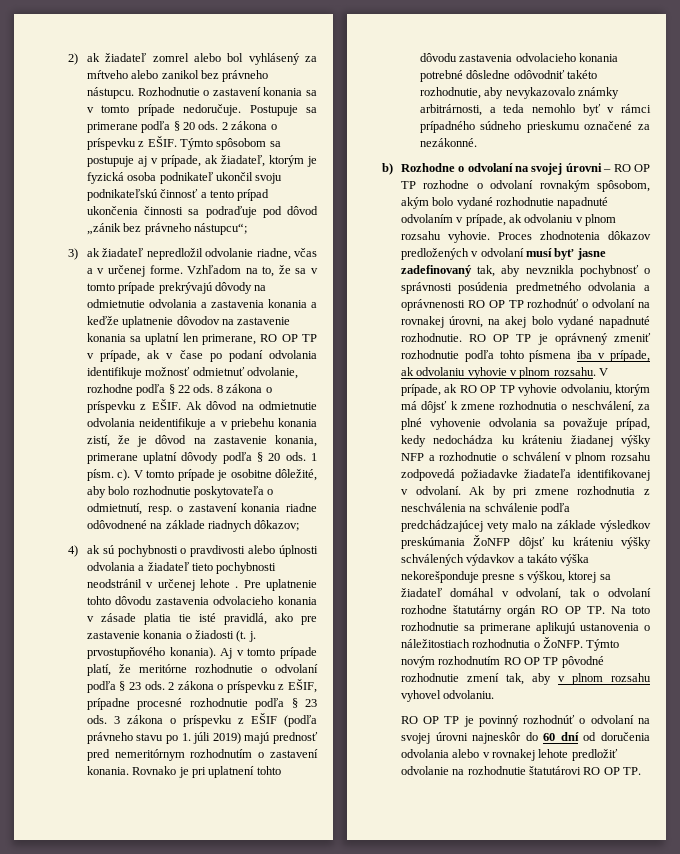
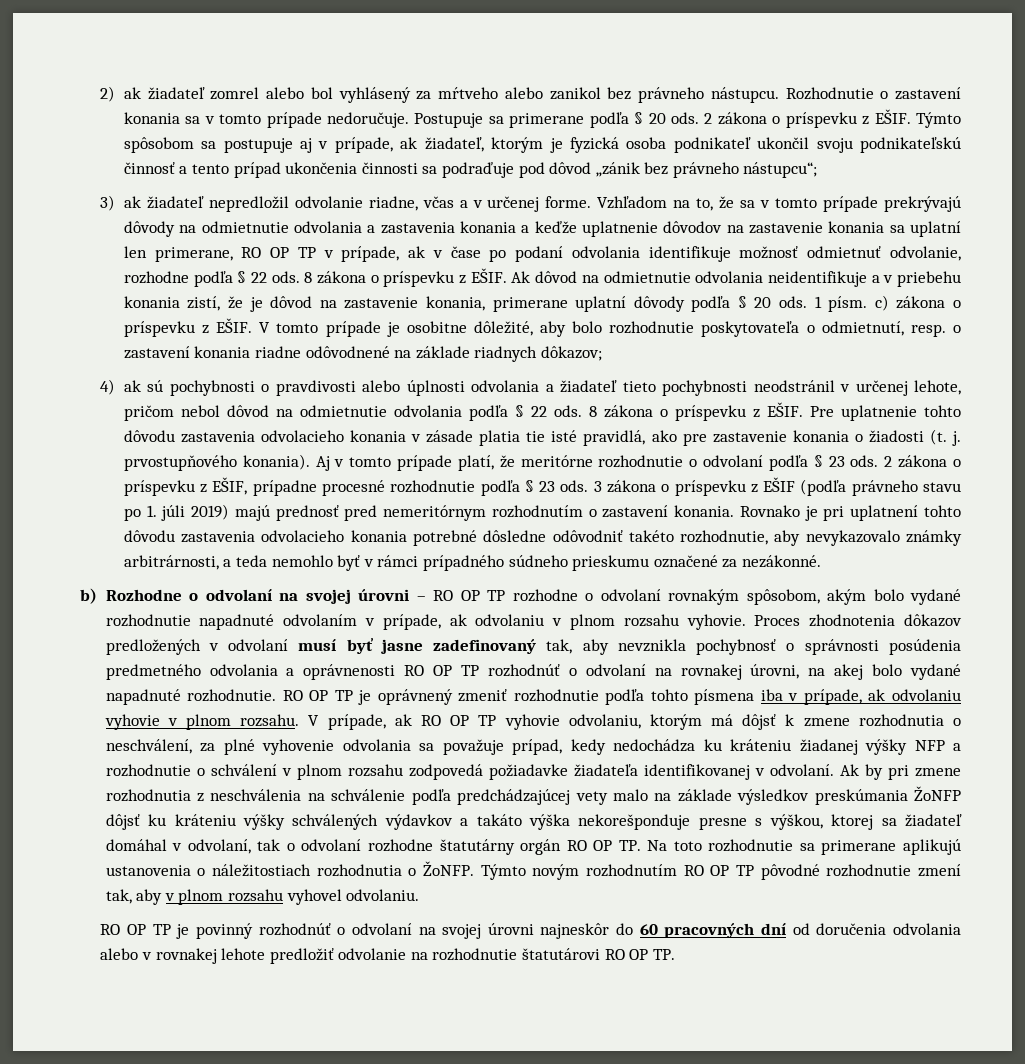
[117,469,131,481] c). -> [874,295,962,311] [123,318,253,337] c) zákona o príspevku z EŠIF.
[199,579,239,588] lehote . -> [914,380,962,395] [123,402,803,421] lehote, pričom nebol dôvod na odmietnutie odvolania podľa § 22 ods. 8 zákona o príspevku z EŠIF.
(556, 737) none -> [664,923,755,938] pracovných

